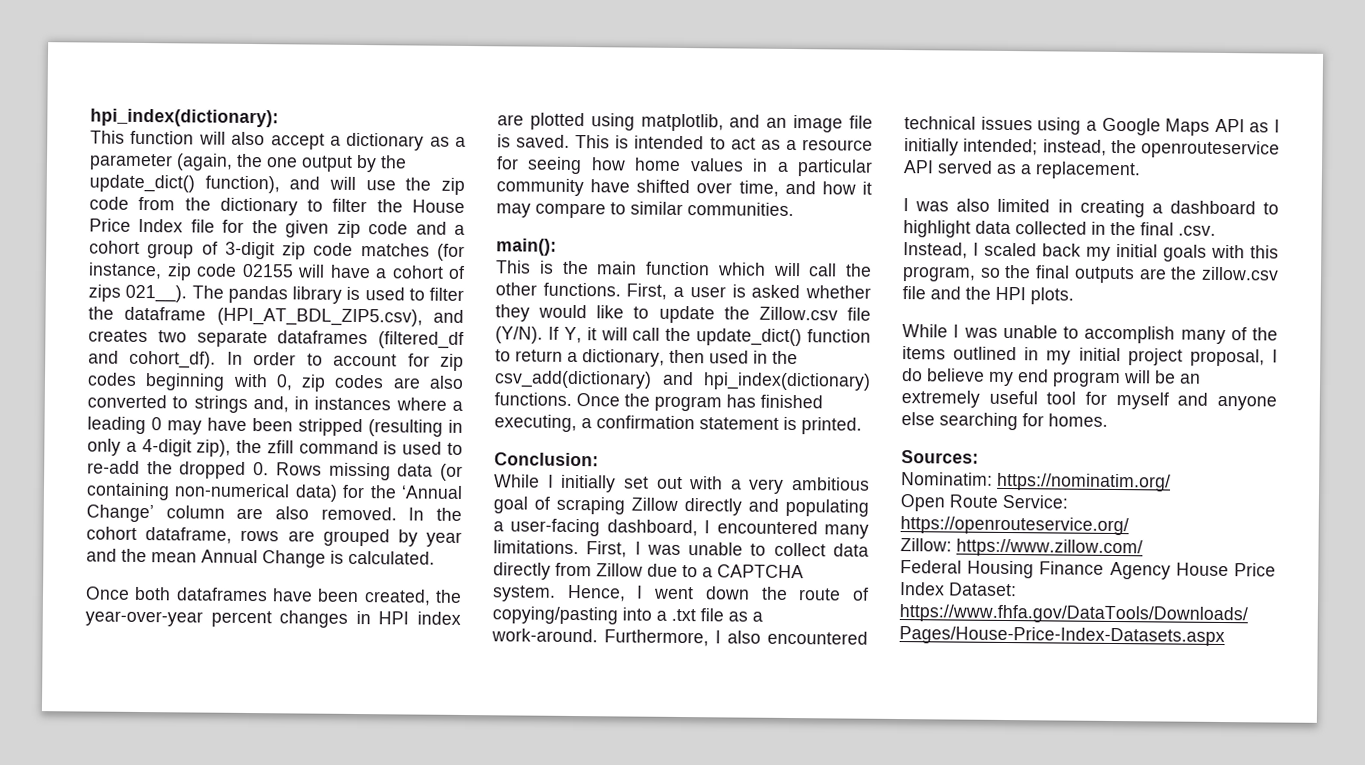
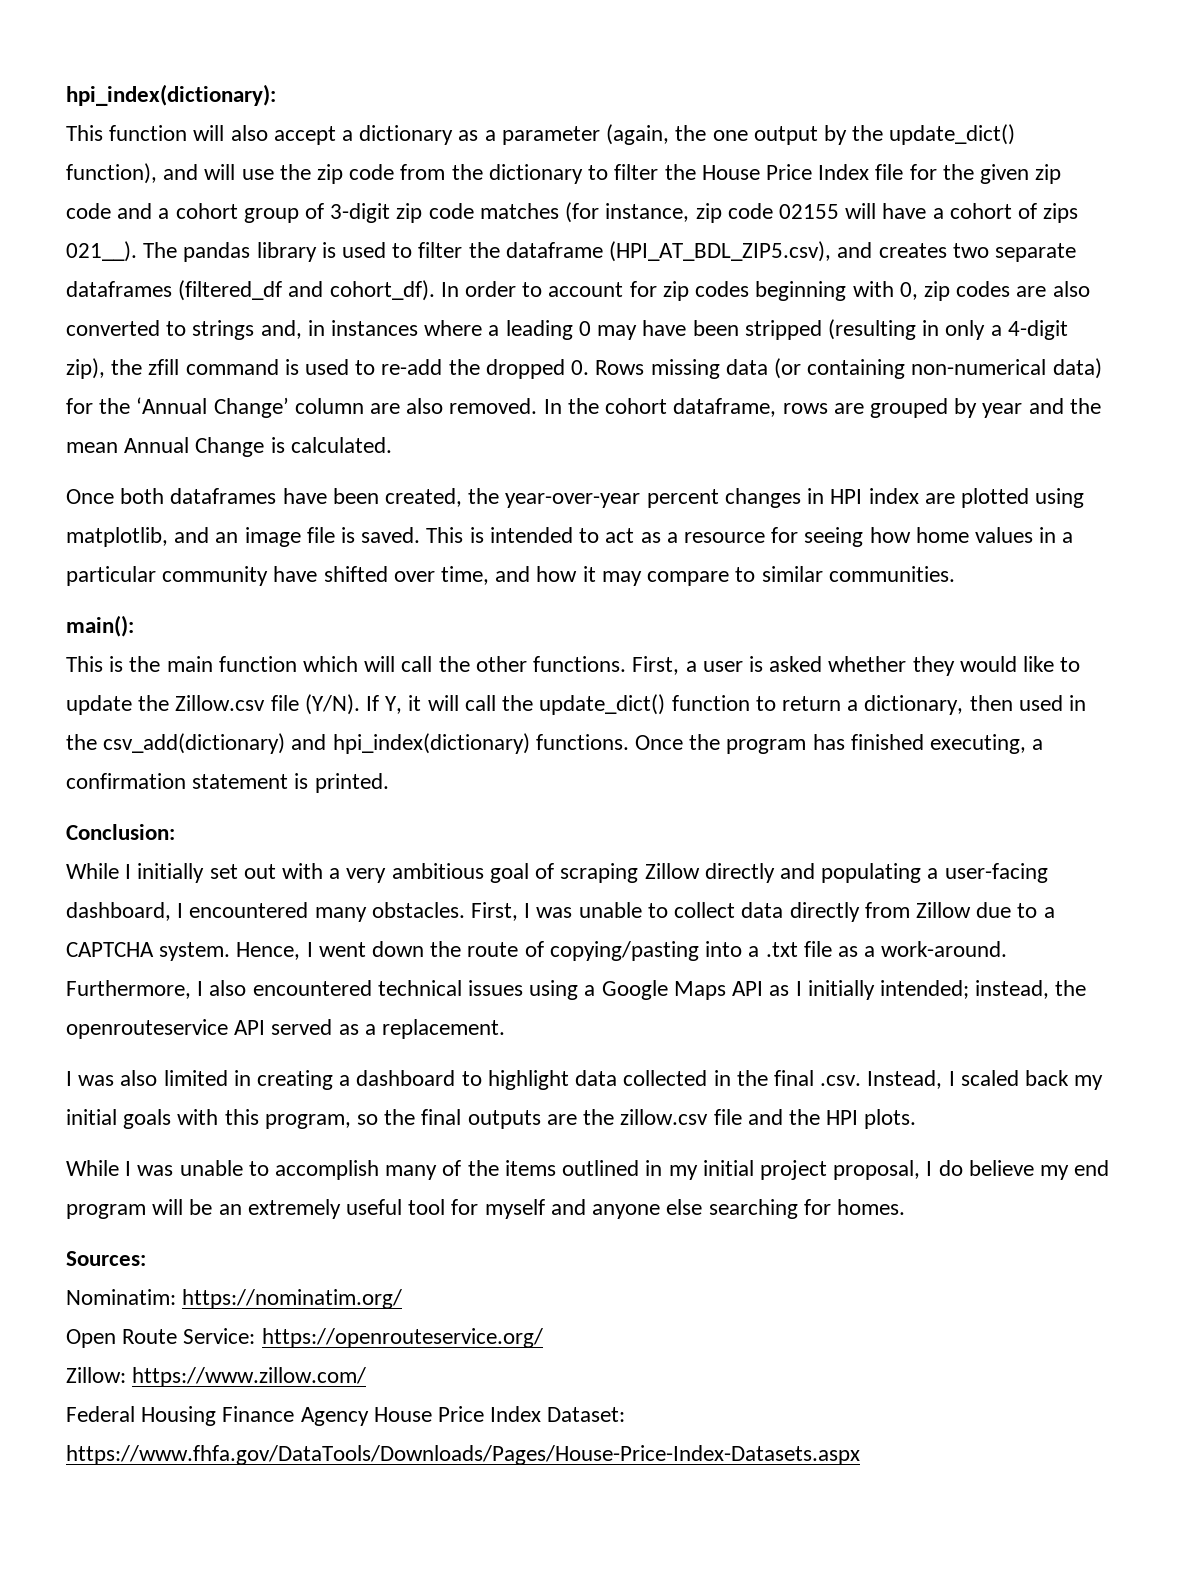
[493,540,579,555] limitations. -> [371,902,465,918] obstacles.

